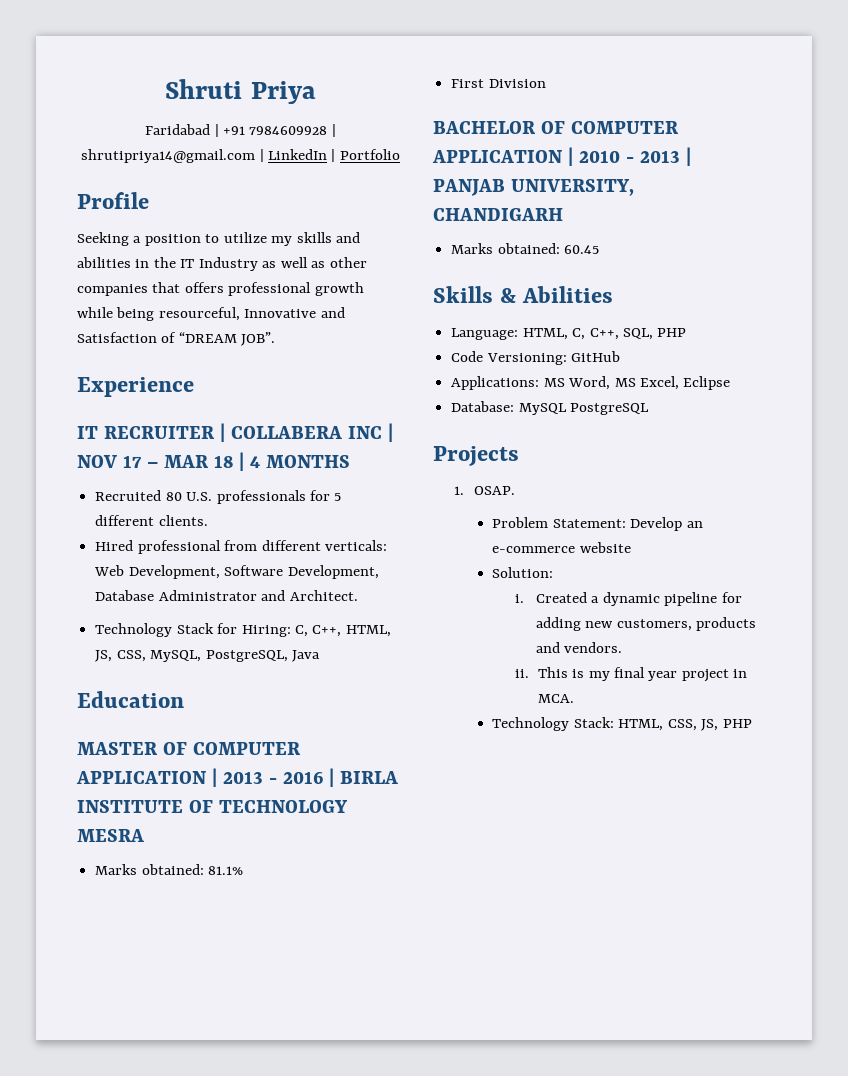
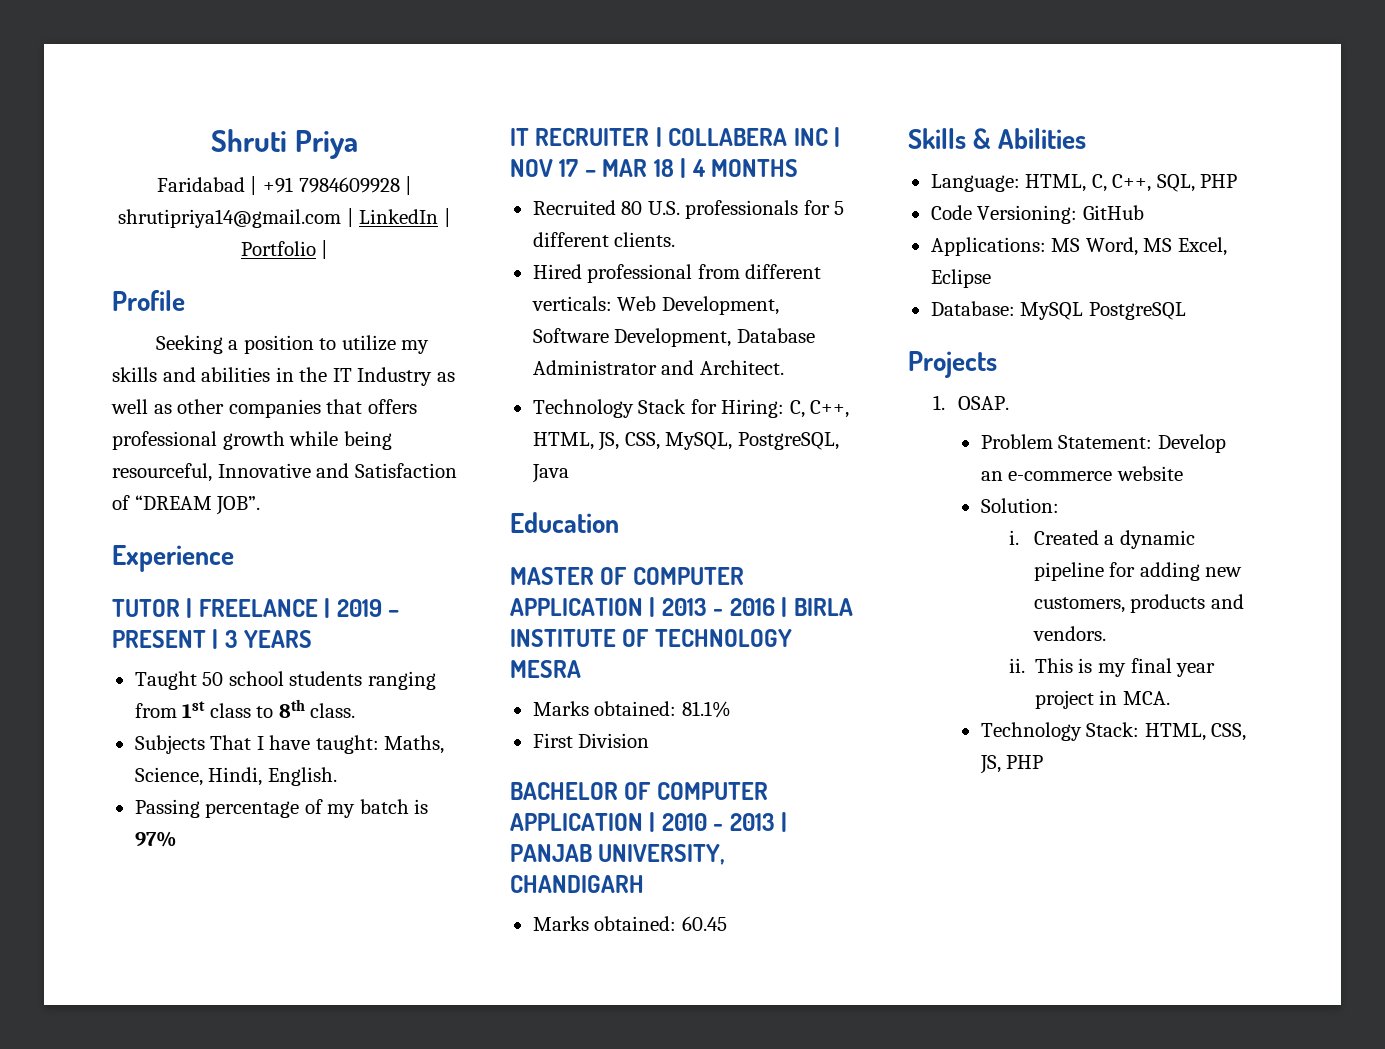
(400, 154) none -> [321,240,329,259] |
(194, 387) none -> [112,598,400,618] [112,629,313,649] [134,671,436,690] [134,699,356,718] [134,735,445,754] [134,767,337,786] [134,799,429,818] [134,831,177,847] // TUTOR | FREELANCE | 2019 – PRESENT | 3 YEARS // Taught 50 school students ranging from 1st class to 8th class. // Subjects That I have taught: Maths, Science, Hindi, English. // Passing percentage of my batch is 97%

